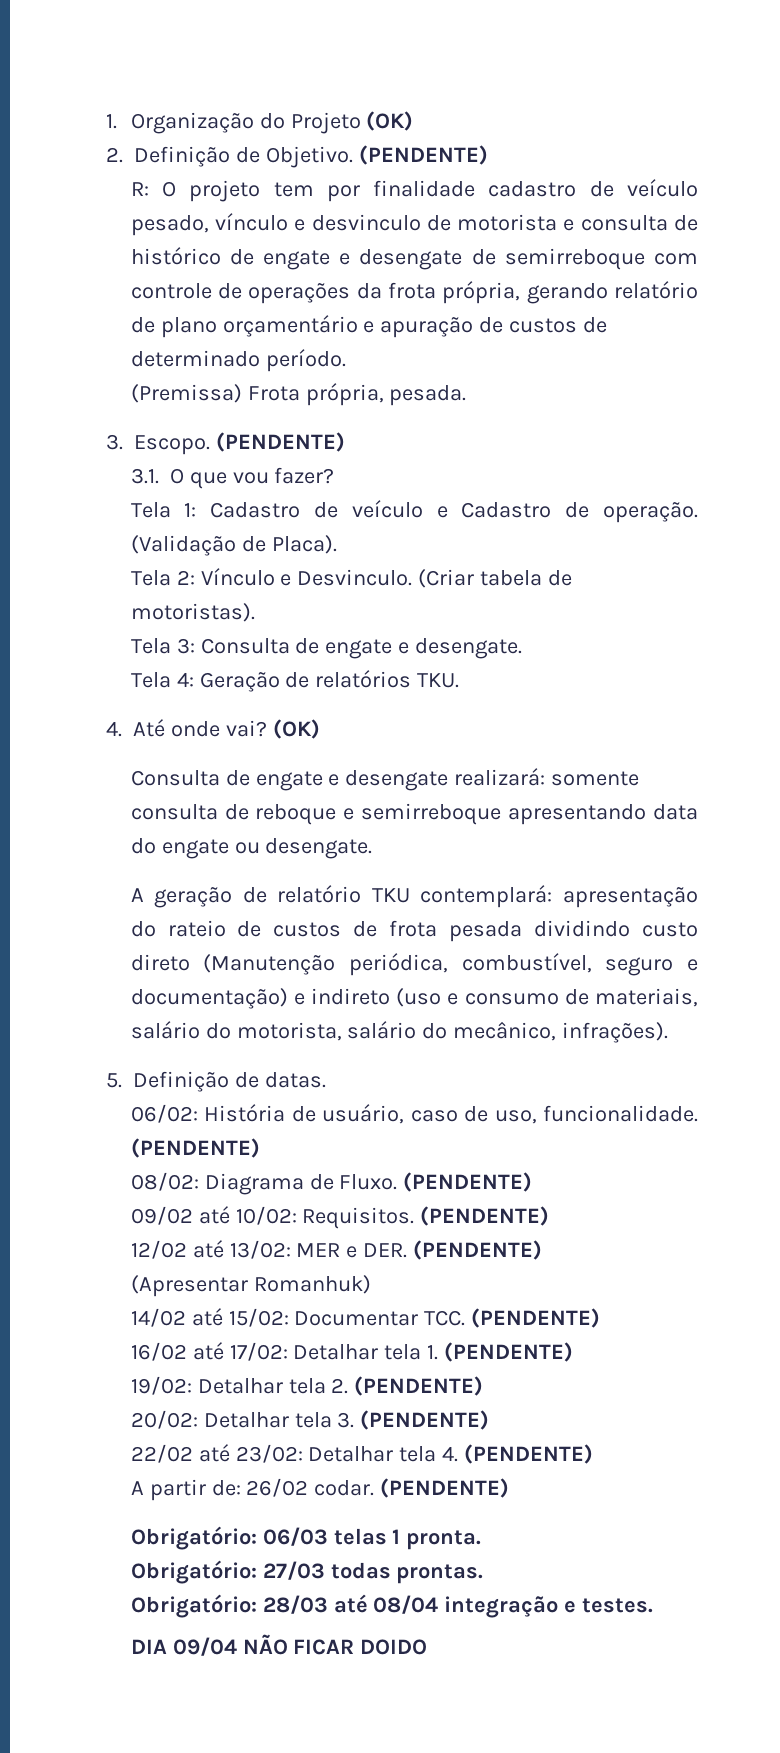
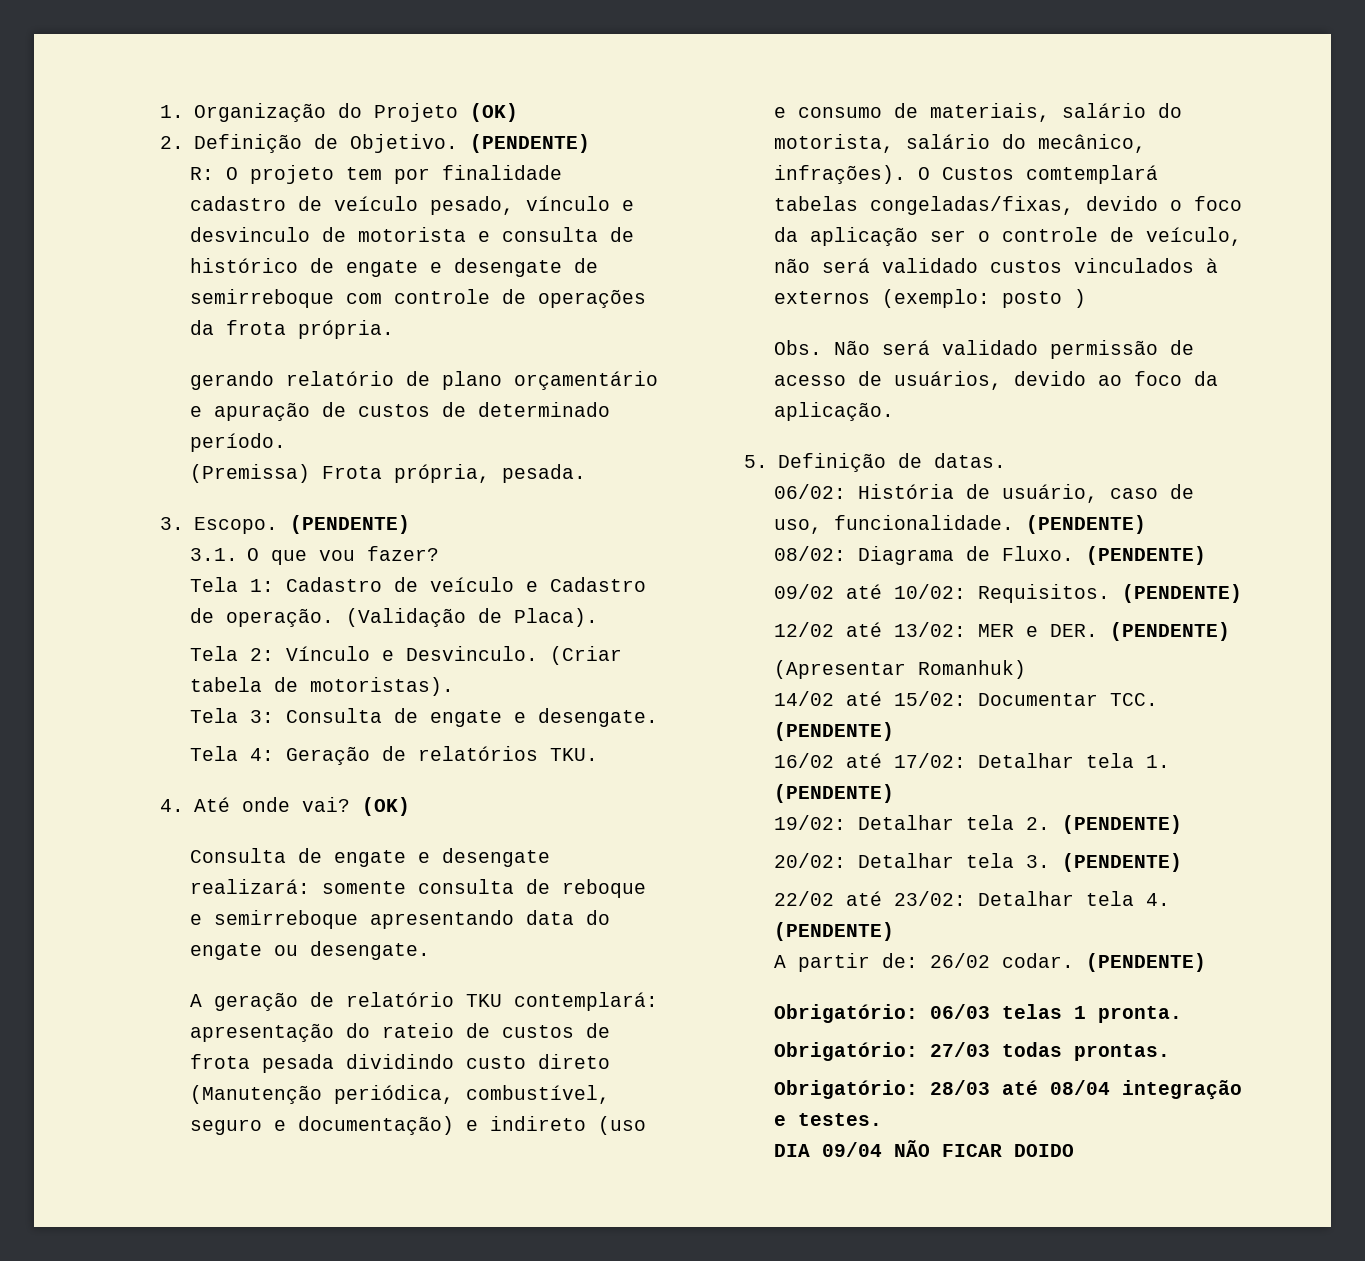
[442,281,521,304] própria, -> [297,320,394,339] própria. //
(669, 1032) none -> [917,165,1158,184] [773,196,1242,215] [773,227,1242,246] [773,258,1218,273] [773,289,1086,308] [773,340,1194,359] [773,371,1218,390] [773,402,894,421] O Custos comtemplará tabelas congeladas/fixas, devido o foco da aplicação ser o controle de veículo, não será validado custos vinculados à externos (exemplo: posto ) // Obs. Não será validado permissão de acesso de usuários, devido ao foco da aplicação.

